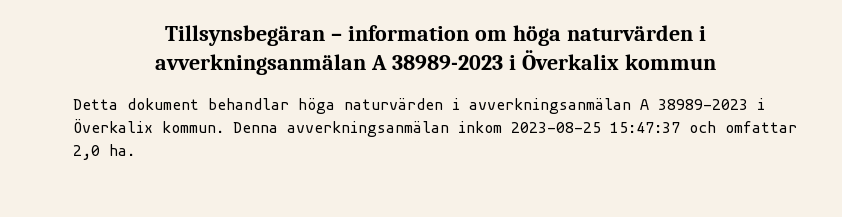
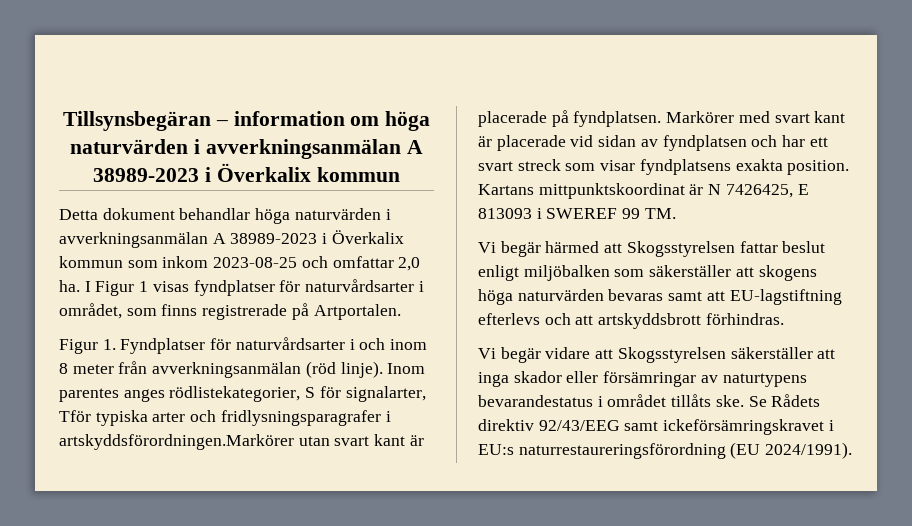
[162,121,449,137] kommun. Denna avverkningsanmälan -> [59,256,158,268] kommun som
[610,122,680,133] 15:47:37 -> (298, 262) none
(135, 150) none -> [84,279,424,296] [59,303,401,320] [59,337,428,354] [59,361,426,378] [59,386,426,402] [59,410,391,426] [59,434,424,450] [478,110,846,127] [478,135,828,151] [478,159,850,175] [478,183,809,199] [478,208,676,219] [478,241,826,257] [478,265,817,281] [478,289,842,305] [478,313,784,329] [478,347,836,363] [478,371,807,387] [478,394,821,407] [478,419,834,435] [478,442,853,459] I Figur 1 visas fyndplatser för naturvårdsarter i området, som finns registrerade på Artportalen. // Figur 1. Fyndplatser för naturvårdsarter i och inom 8 meter från avverkningsanmälan (röd linje). Inom parentes anges rödlistekategorier, S för signalarter, Tför typiska arter och fridlysningsparagrafer i artskyddsförordningen.Markörer utan svart kant är placerade på fyndplatsen. Markörer med svart kant är placerade vid sidan av fyndplatsen och har ett svart streck som visar fyndplatsens exakta position. Kartans mittpunktskoordinat är N 7426425, E 813093 i SWEREF 99 TM. // Vi begär härmed att Skogsstyrelsen fattar beslut enligt miljöbalken som säkerställer att skogens höga naturvärden bevaras samt att EU-lagstiftning efterlevs och att artskyddsbrott förhindras. // Vi begär vidare att Skogsstyrelsen säkerställer att inga skador eller försämringar av naturtypens bevarandestatus i området tillåts ske. Se Rådets direktiv 92/43/EEG samt ickeförsämringskravet i EU:s naturrestaureringsförordning (EU 2024/1991).

